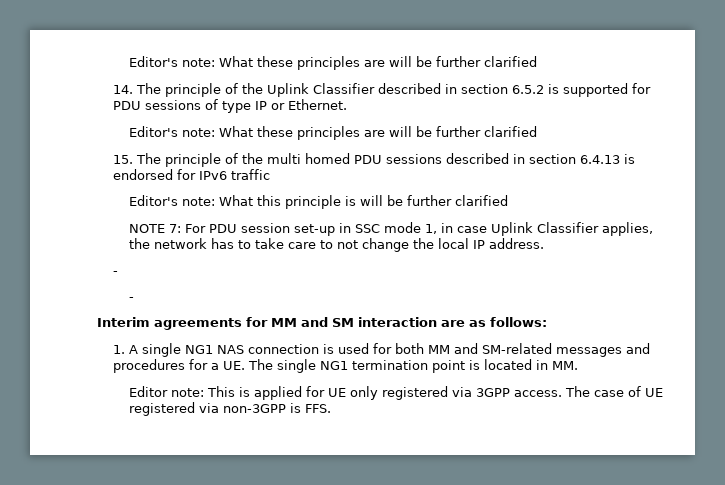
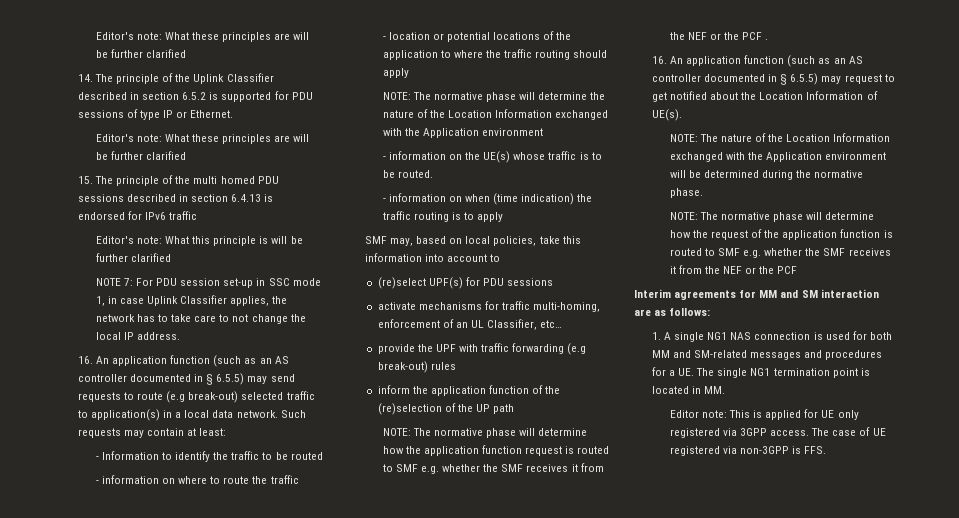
[112,271,118,275] [128,297,134,301] - // - -> [77,355,289,367] [77,373,295,385] [77,391,315,403] [77,409,306,421] [77,428,227,438] [95,451,323,462] [95,475,299,484] [382,31,572,42] [382,49,608,60] [382,68,409,78] [382,92,606,102] [382,109,609,120] [382,128,544,138] [382,151,602,163] [382,170,433,178] [382,193,593,205] [382,211,504,222] [364,236,581,246] [364,253,501,262] [377,277,553,289] [377,301,600,312] [377,319,563,330] [377,343,587,355] [377,361,456,373] [377,385,561,396] [377,403,514,415] [382,428,588,438] [382,445,610,456] [382,463,604,474] [669,32,769,40] [651,55,863,67] [651,73,895,85] [651,91,878,102] [651,109,682,121] [669,133,891,142] [669,152,887,162] [669,170,864,180] [669,188,703,198] [669,212,875,222] [669,229,893,240] [669,248,891,258] [669,265,798,274] 16. An application function (such as an AS controller documented in § 6.5.5) may send requests to route (e.g break-out) selected traffic to application(s) in a local data network. Such requests may contain at least: // - Information to identify the traffic to be routed // - information on where to route the traffic // - location or potential locations of the application to where the traffic routing should apply // NOTE: The normative phase will determine the nature of the Location Information exchanged with the Application environment // - information on the UE(s) whose traffic is to be routed. // - information on when (time indication) the traffic routing is to apply // SMF may, based on local policies, take this information into account to // (re)select UPF(s) for PDU sessions // activate mechanisms for traffic multi-homing, enforcement of an UL Classifier, etc… // provide the UPF with traffic forwarding (e.g break-out) rules // inform the application function of the (re)selection of the UP path // NOTE: The normative phase will determine how the application function request is routed to SMF e.g. whether the SMF receives it from the NEF or the PCF . // 16. An application function (such as an AS controller documented in § 6.5.5) may request to get notified about the Location Information of UE(s). // NOTE: The nature of the Location Information exchanged with the Application environment will be determined during the normative phase. // NOTE: The normative phase will determine how the request of the application function is routed to SMF e.g. whether the SMF receives it from the NEF or the PCF

